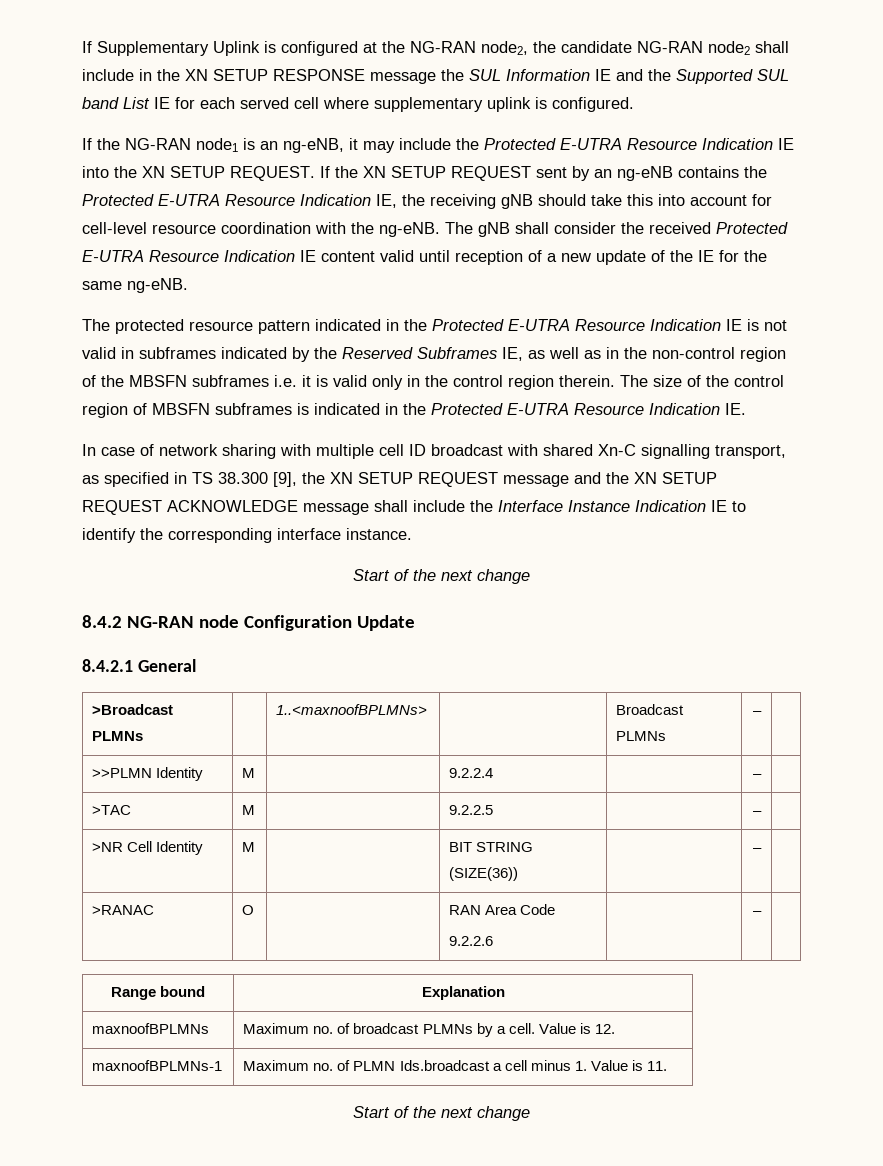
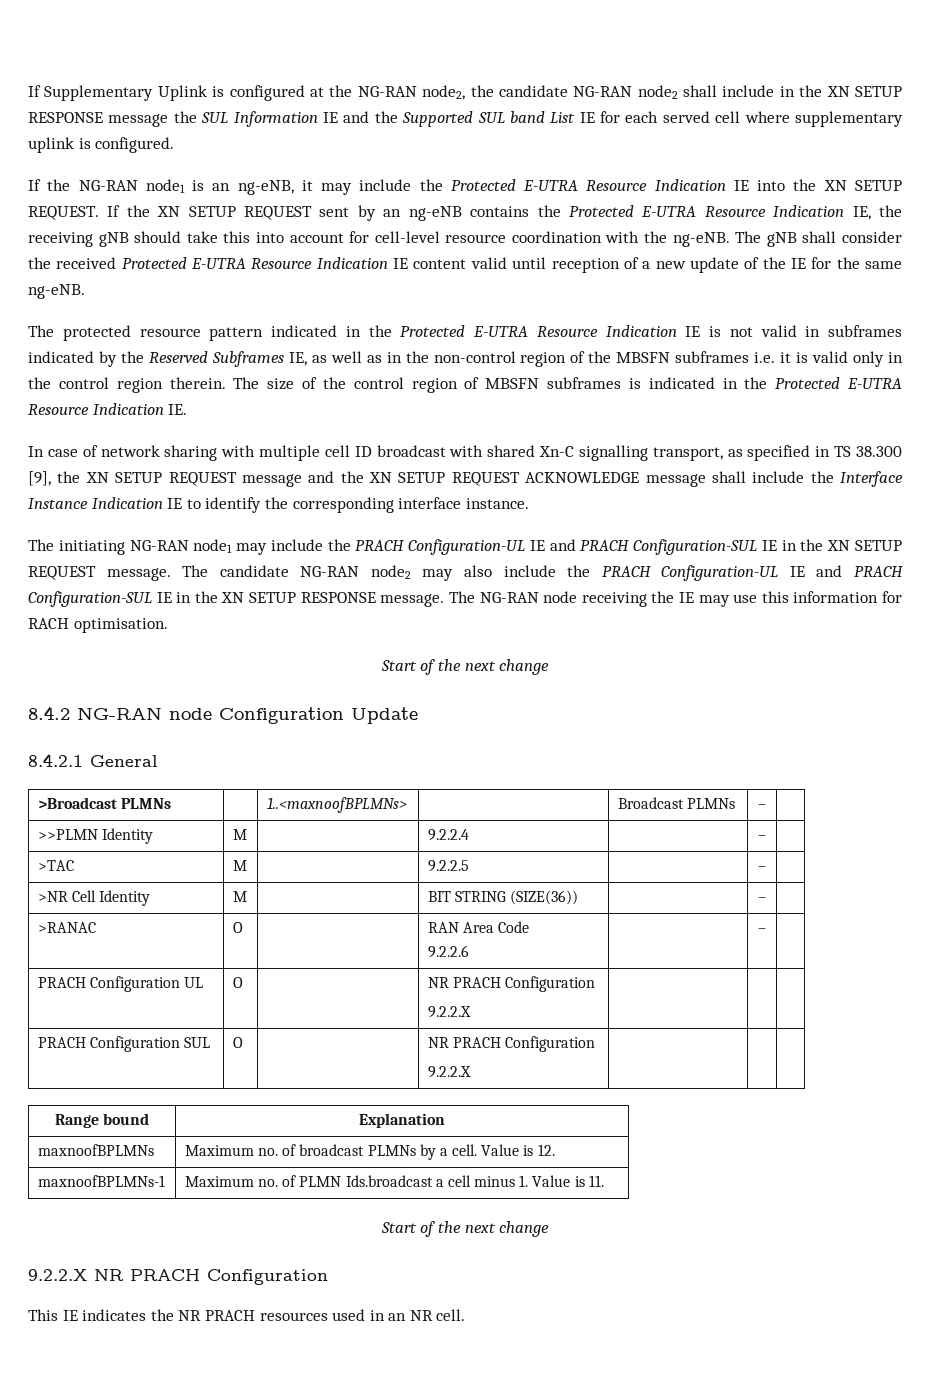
(412, 534) none -> [28,539,902,555] [28,565,903,581] [28,591,902,607] [28,618,168,633] // The initiating NG-RAN node1 may include the PRACH Configuration-UL IE and PRACH Configuration-SUL IE in the XN SETUP REQUEST message. The candidate NG-RAN node2 may also include the PRACH Configuration-UL IE and PRACH Configuration-SUL IE in the XN SETUP RESPONSE message. The NG-RAN node receiving the IE may use this information for RACH optimisation.
(762, 913) none -> [37,976,204,992] [232,977,243,988] [427,976,596,992] [427,1006,471,1018] [37,1036,211,1052] [232,1037,243,1048] [427,1036,596,1052] [427,1066,471,1078] // PRACH Configuration UL | O | | NR PRACH Configuration // 9.2.2.X | | | // PRACH Configuration SUL | O | | NR PRACH Configuration // 9.2.2.X | | |
(530, 1113) none -> [28,1269,328,1285] [28,1309,466,1321] // 9.2.2.X NR PRACH Configuration // This IE indicates the NR PRACH resources used in an NR cell.

